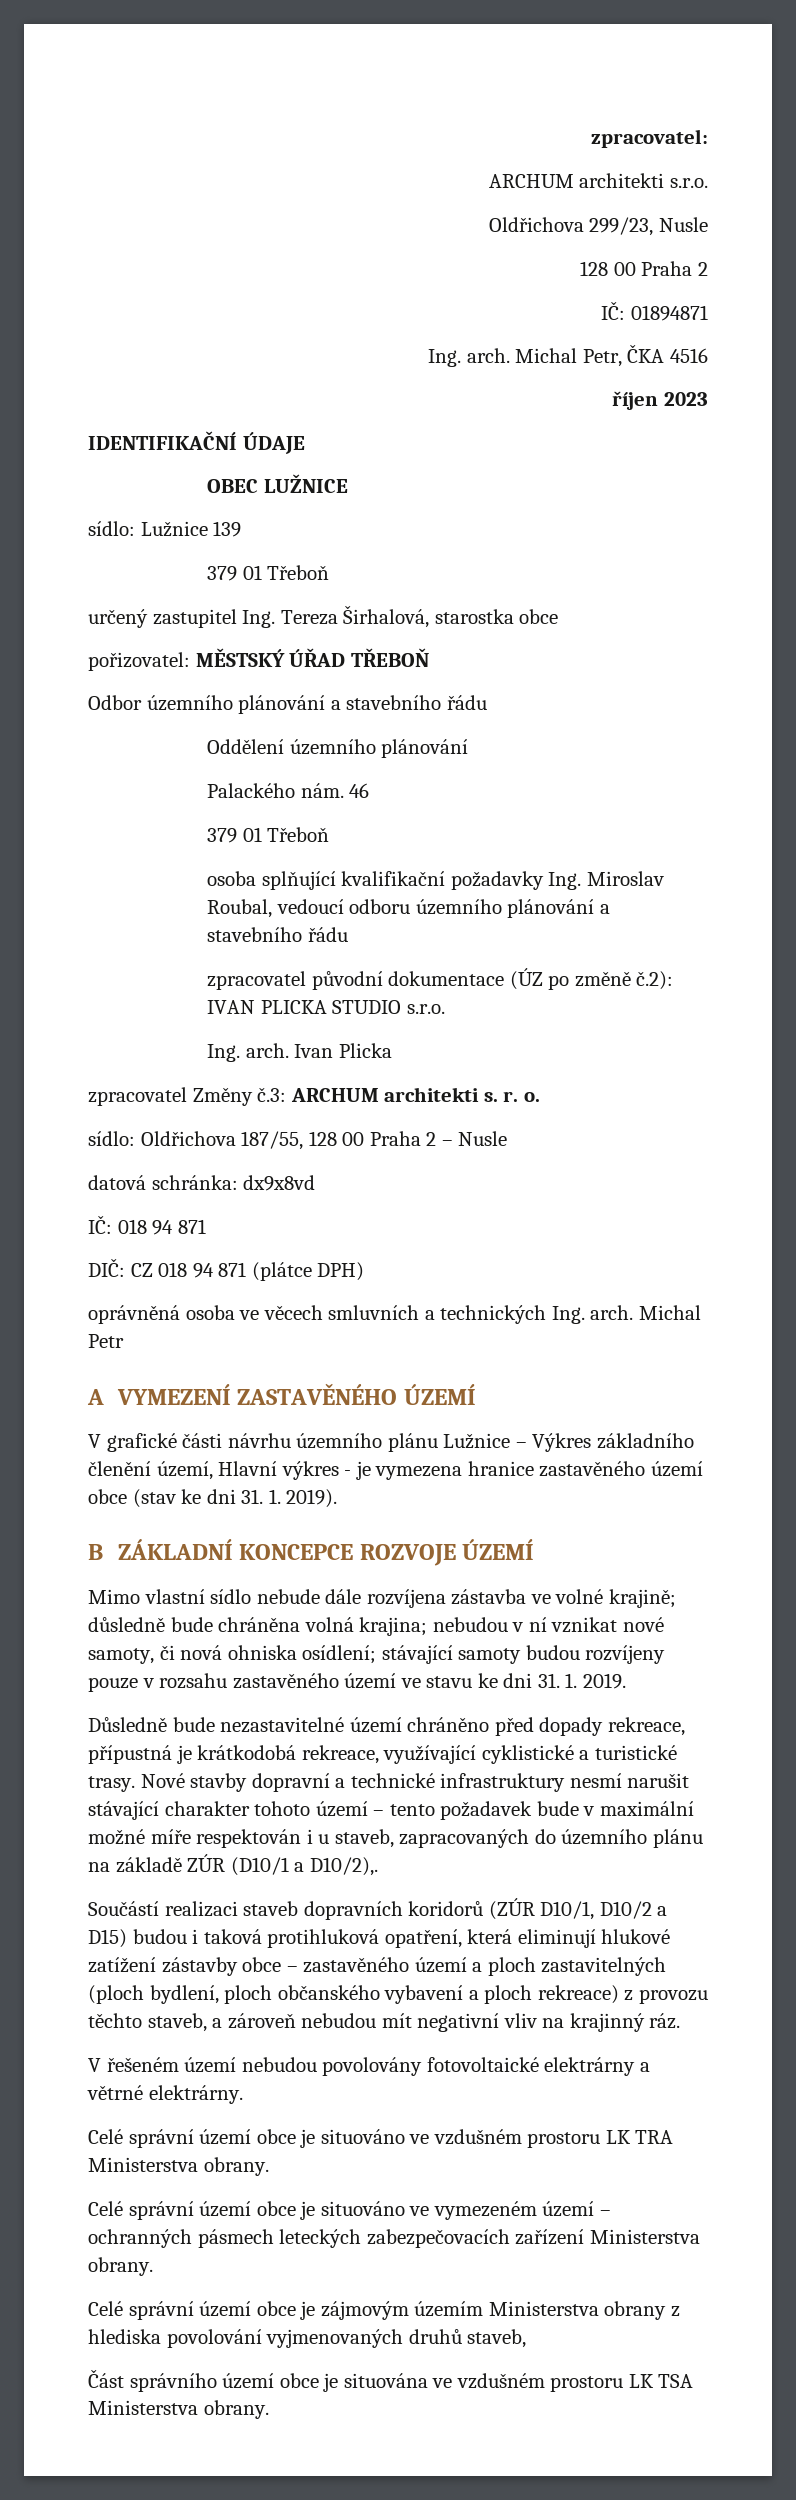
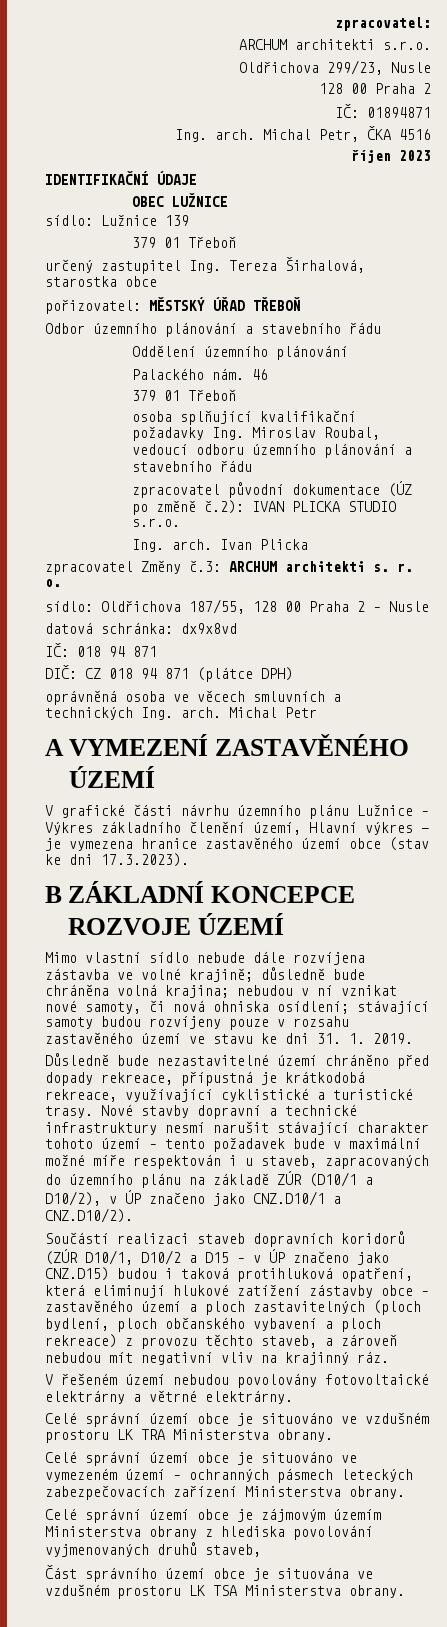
[241,1489,338,1508] 31. 1. 2019). -> [101,853,189,867] 17.3.2023).
[309,1857,378,1876] D10/2),. -> [45,1190,341,1206] [45,1208,133,1223] D10/2), v ÚP značeno jako CNZ.D10/1 a CNZ.D10/2).
[88,1929,127,1948] D15) -> [205,1249,389,1265] [45,1267,109,1281] D15 – v ÚP značeno jako CNZ.D15)

